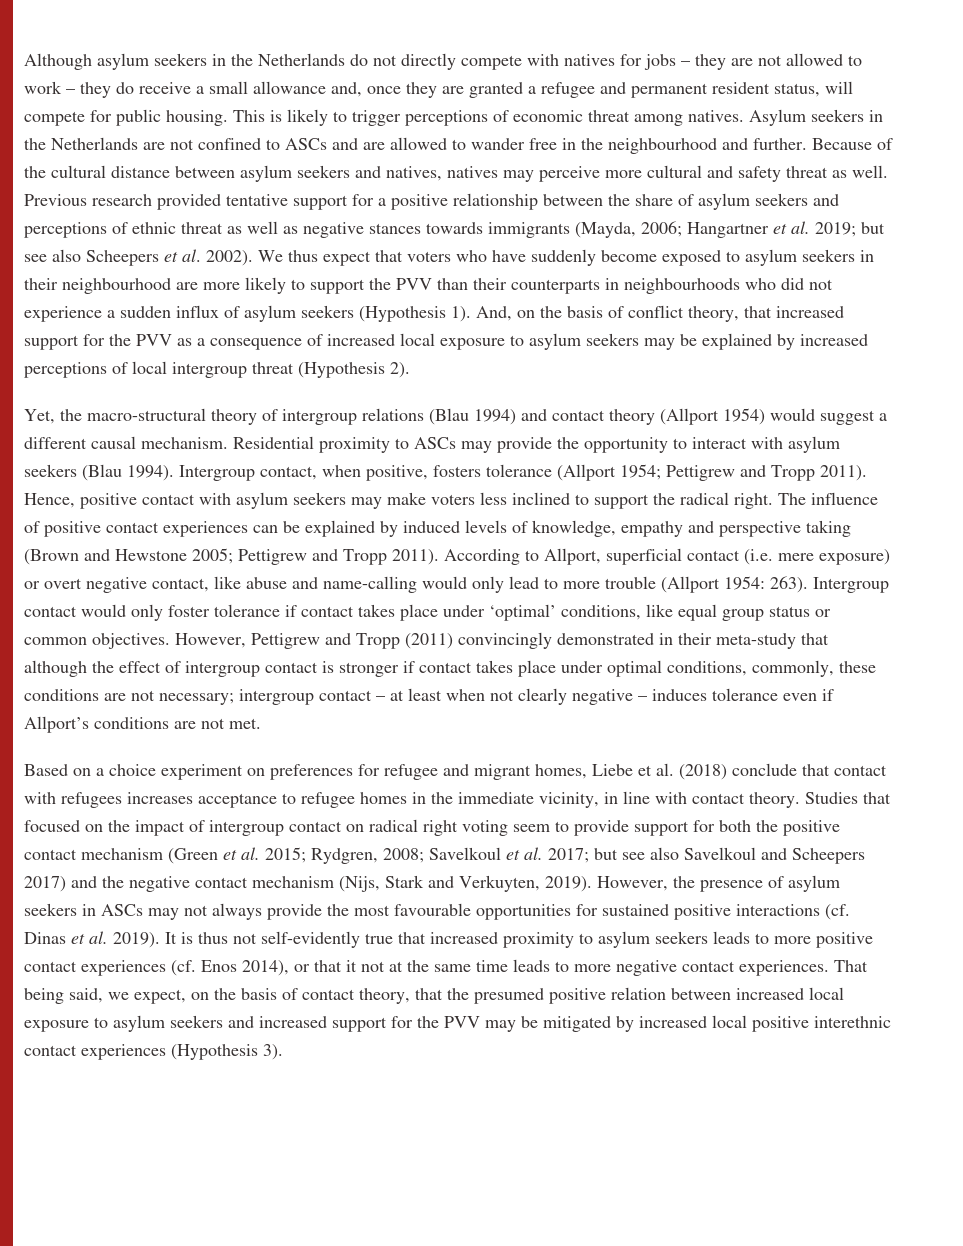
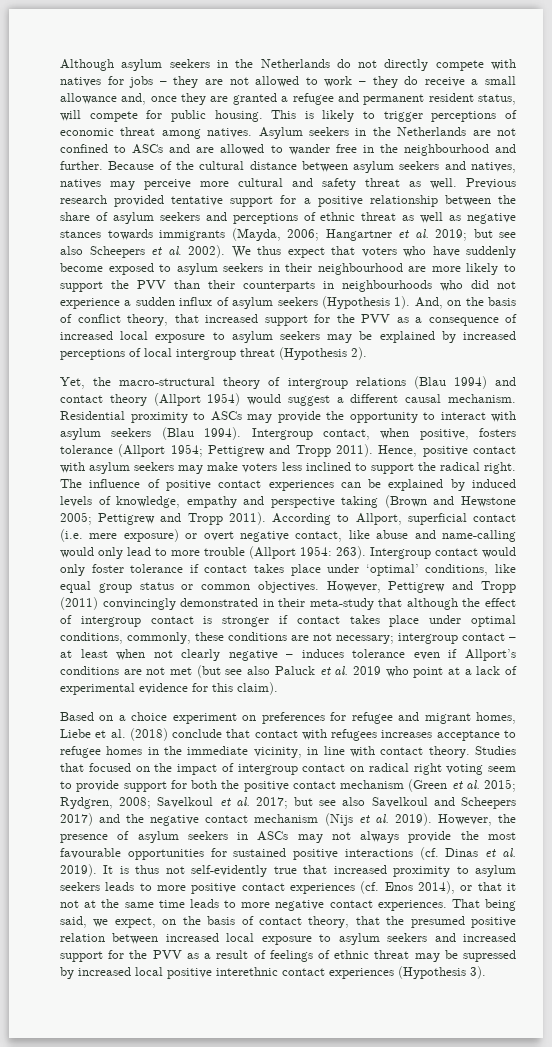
[229,718,261,729] met. -> [170,665,517,678] [60,682,278,695] met (but see also Paluck et al. 2019 who point at a lack of experimental evidence for this claim).
[339,875,540,892] (Nijs, Stark and Verkuyten, -> [324,813,389,826] (Nijs et al.
[485,1016,611,1032] may be mitigated -> [186,950,516,962] as a result of feelings of ethnic threat may be supressed

